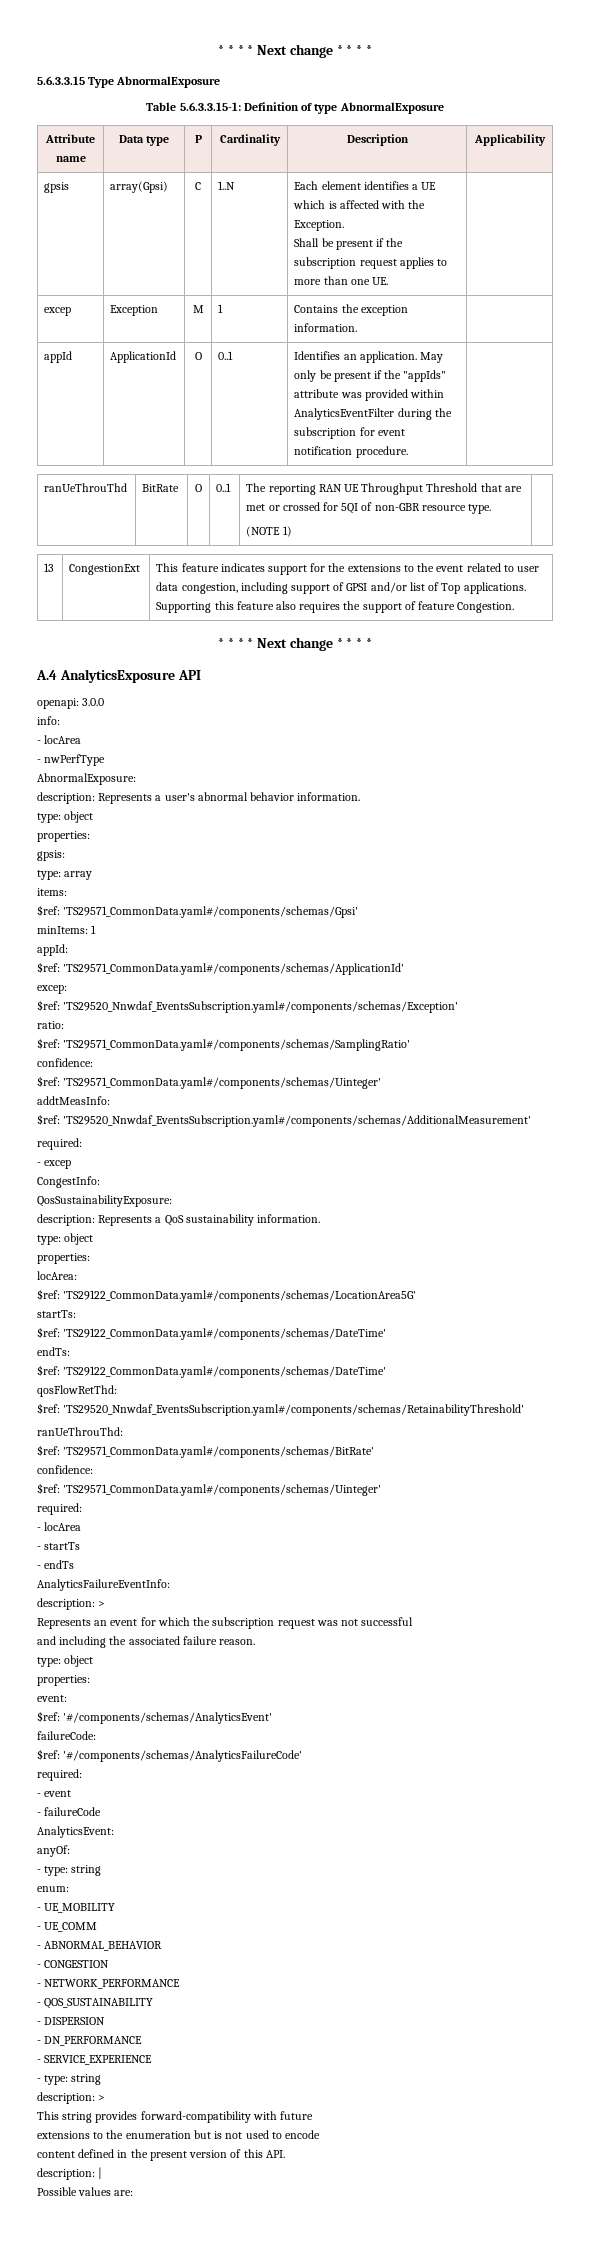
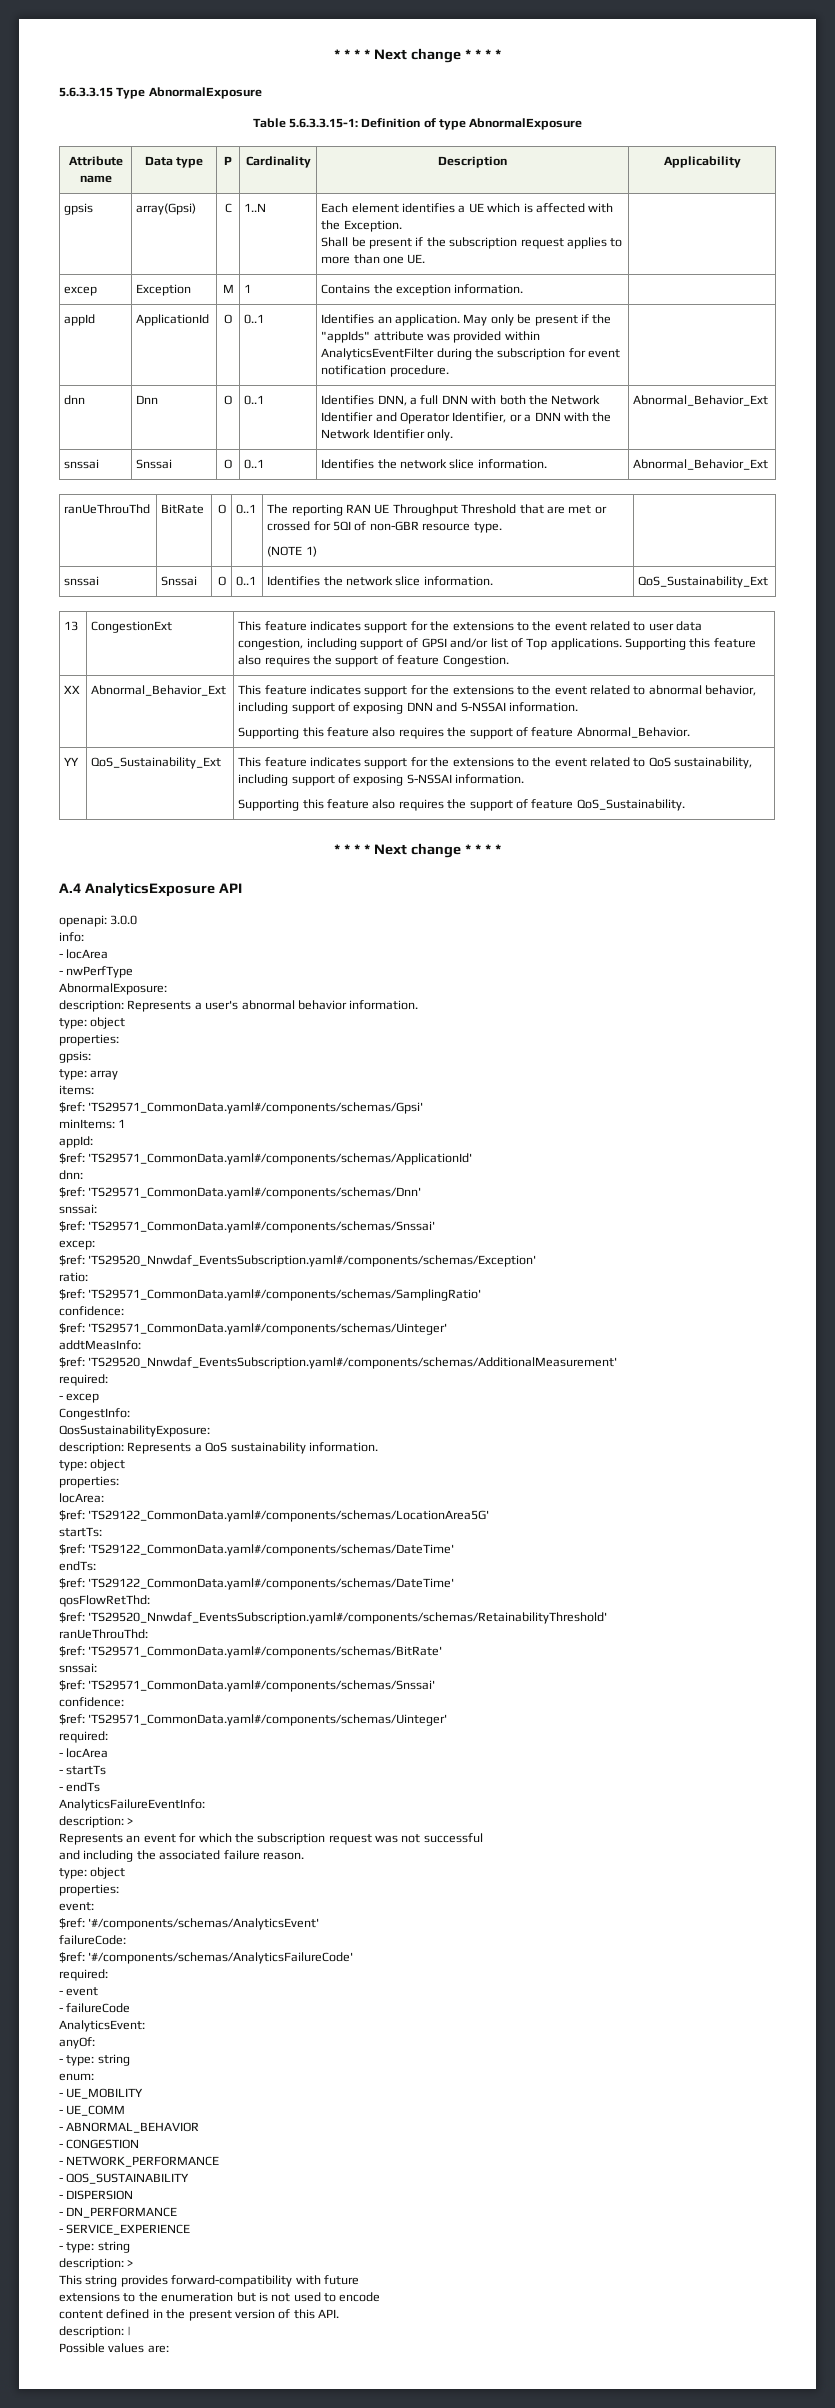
(408, 452) none -> [64,395,86,405] [136,395,159,404] [224,395,232,405] [244,395,265,405] [321,395,601,406] [321,412,612,424] [321,429,454,441] [633,395,769,406] [64,459,100,469] [136,459,173,469] [224,459,232,469] [244,459,265,469] [321,459,547,469] [633,459,769,470] // dnn | Dnn | O | 0..1 | Identifies DNN, a full DNN with both the Network Identifier and Operator Identifier, or a DNN with the Network Identifier only. | Abnormal_Behavior_Ext // snssai | Snssai | O | 0..1 | Identifies the network slice information. | Abnormal_Behavior_Ext
(292, 531) none -> [64,576,100,586] [161,576,198,586] [217,576,226,586] [236,576,257,586] [267,576,493,586] [638,576,769,588] // snssai | Snssai | O | 0..1 | Identifies the network slice information. | QoS_Sustainability_Ext
(515, 607) none -> [64,685,81,694] [91,685,227,696] [238,685,757,697] [238,702,578,714] [238,727,690,739] [64,757,80,766] [91,757,222,769] [238,757,753,769] [238,774,525,786] [238,799,685,811] // XX | Abnormal_Behavior_Ext | This feature indicates support for the extensions to the event related to abnormal behavior, including support of exposing DNN and S-NSSAI information. // Supporting this feature also requires the support of feature Abnormal_Behavior. // YY | QoS_Sustainability_Ext | This feature indicates support for the extensions to the event related to QoS sustainability, including support of exposing S-NSSAI information. // Supporting this feature also requires the support of feature QoS_Sustainability.
(405, 969) none -> [59,1170,83,1180] [59,1187,422,1199] [59,1204,97,1214] [59,1221,436,1233] // dnn: // $ref: 'TS29571_CommonData.yaml#/components/schemas/Dnn' // snssai: // $ref: 'TS29571_CommonData.yaml#/components/schemas/Snssai'
(375, 1452) none -> [59,1663,97,1673] [59,1680,436,1692] // snssai: // $ref: 'TS29571_CommonData.yaml#/components/schemas/Snssai'

